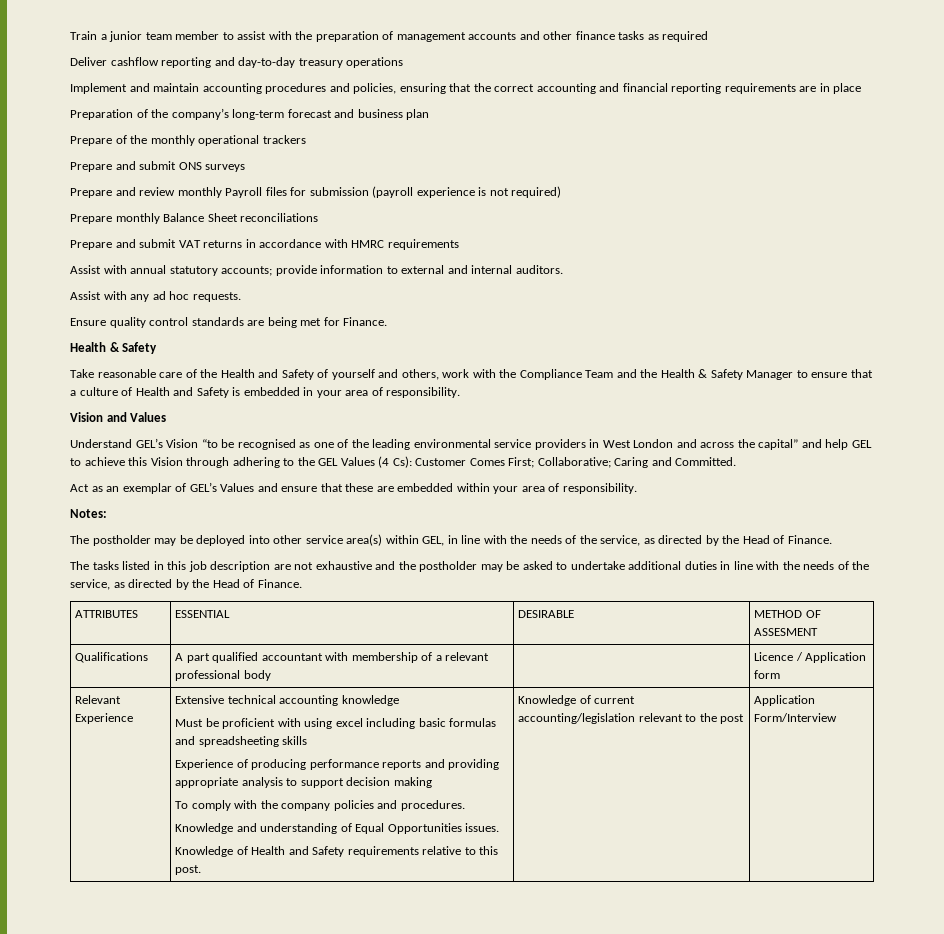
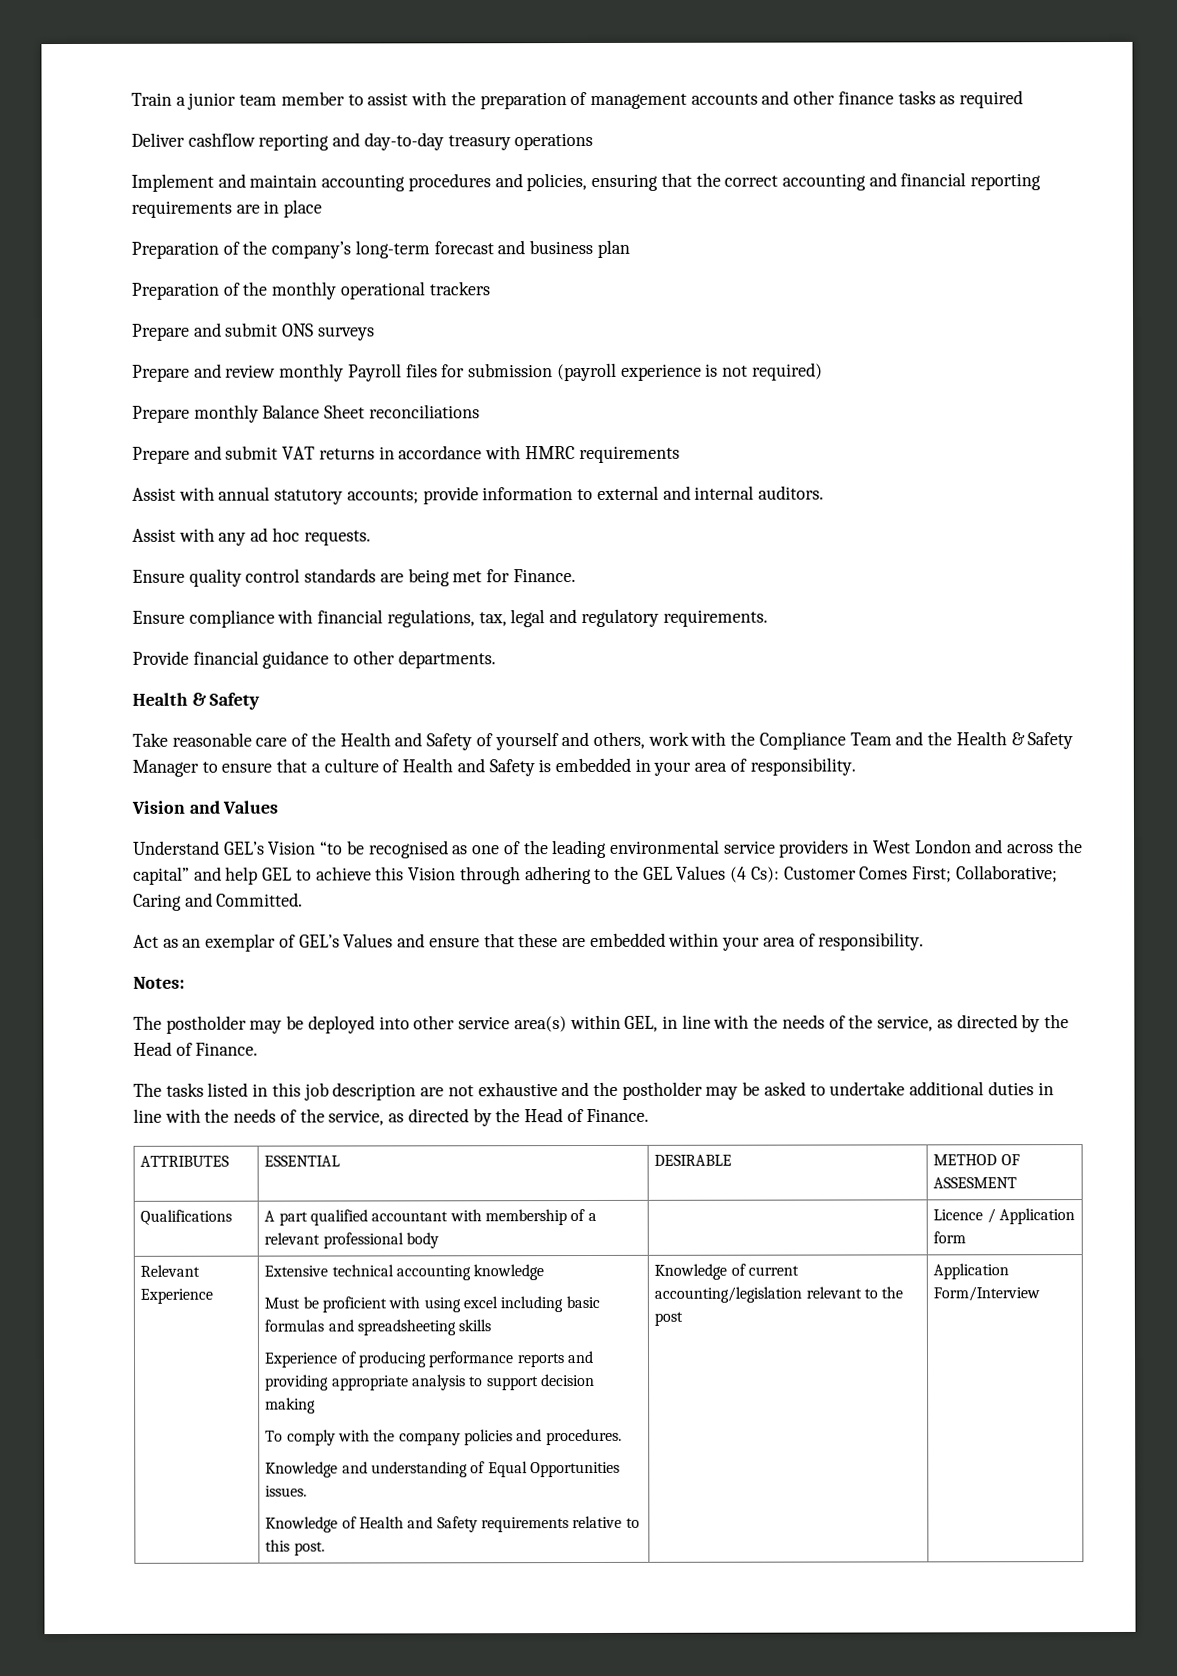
[70,136,112,146] Prepare -> [131,282,219,300] Preparation
(388, 321) none -> [132,608,768,628] [132,650,496,669] // Ensure compliance with financial regulations, tax, legal and regulatory requirements. // Provide financial guidance to other departments.

